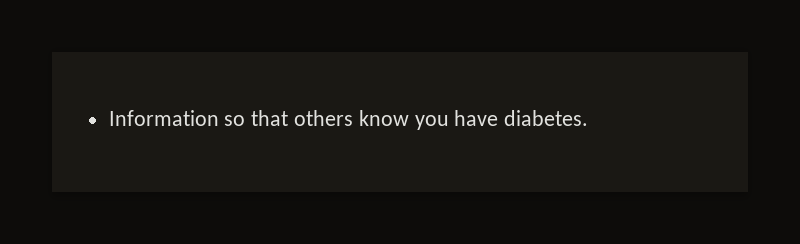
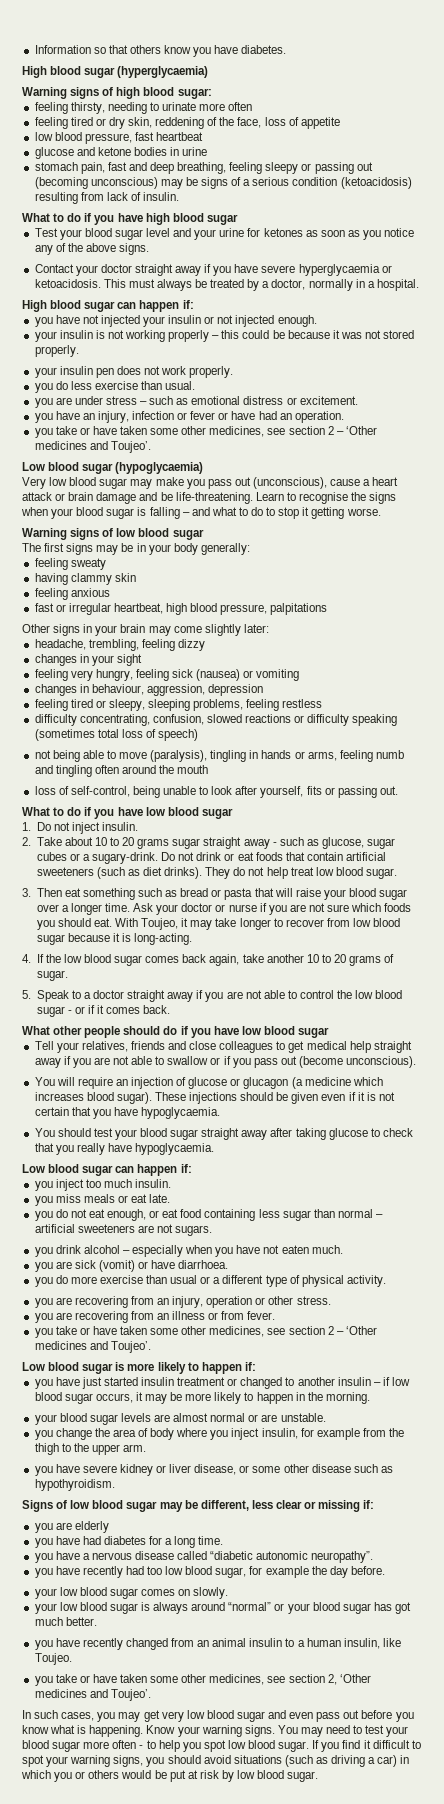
(589, 118) none -> [22,66,209,78] [22,87,212,99] [34,102,253,114] [34,117,340,129] [34,132,204,144] [34,147,208,159] [34,162,373,174] [34,177,412,189] [34,192,180,204] [22,213,238,225] [34,228,415,240] [34,243,150,255] [34,264,392,276] [34,279,419,291] [22,300,194,312] [34,315,317,327] [34,330,415,342] [34,345,79,357] [34,366,234,378] [34,381,196,393] [34,396,358,408] [34,411,344,423] [34,426,377,438] [34,441,151,453] [22,462,204,474] [22,477,399,489] [22,492,397,504] [21,507,381,519] [22,528,204,540] [22,543,250,555] [34,558,106,570] [34,573,136,585] [34,588,110,600] [34,603,328,615] [22,624,269,636] [34,639,205,651] [34,654,142,666] [34,669,300,681] [34,684,264,696] [34,699,323,711] [34,714,398,726] [34,729,199,741] [34,750,404,762] [34,765,209,777] [34,786,398,798] [22,807,233,819] [22,822,139,834] [22,837,396,849] [36,852,387,864] [36,867,398,879] [22,888,408,900] [36,903,412,915] [36,918,401,930] [36,933,193,945] [22,954,395,966] [36,970,68,981] [22,990,403,1002] [36,1005,171,1017] [22,1026,330,1038] [34,1041,412,1053] [34,1056,417,1068] [34,1077,383,1089] [34,1092,395,1104] [34,1107,221,1119] [34,1128,413,1140] [34,1143,215,1155] [22,1164,192,1176] [34,1179,172,1191] [34,1194,171,1206] [34,1209,384,1221] [34,1224,213,1236] [34,1245,343,1257] [34,1260,229,1272] [34,1275,386,1287] [34,1296,331,1308] [34,1311,276,1323] [34,1326,377,1338] [34,1341,151,1353] [22,1362,256,1374] [34,1377,411,1389] [34,1392,370,1404] [34,1413,326,1425] [34,1428,405,1440] [34,1443,147,1455] [34,1464,393,1476] [34,1479,115,1491] [22,1500,375,1512] [34,1521,109,1533] [34,1536,224,1548] [34,1551,374,1563] [34,1566,385,1578] [34,1587,229,1599] [34,1602,412,1614] [34,1617,97,1626] [34,1638,401,1650] [34,1653,72,1665] [34,1674,371,1686] [34,1689,151,1701] [22,1710,414,1722] [22,1725,409,1737] [22,1740,421,1752] [22,1755,410,1767] [21,1770,319,1782] // High blood sugar (hyperglycaemia) // Warning signs of high blood sugar: // feeling thirsty, needing to urinate more often // feeling tired or dry skin, reddening of the face, loss of appetite // low blood pressure, fast heartbeat // glucose and ketone bodies in urine // stomach pain, fast and deep breathing, feeling sleepy or passing out (becoming unconscious) may be signs of a serious condition (ketoacidosis) resulting from lack of insulin. // What to do if you have high blood sugar // Test your blood sugar level and your urine for ketones as soon as you notice any of the above signs. // Contact your doctor straight away if you have severe hyperglycaemia or ketoacidosis. This must always be treated by a doctor, normally in a hospital. // High blood sugar can happen if: // you have not injected your insulin or not injected enough. // your insulin is not working properly – this could be because it was not stored properly. // your insulin pen does not work properly. // you do less exercise than usual. // you are under stress – such as emotional distress or excitement. // you have an injury, infection or fever or have had an operation. // you take or have taken some other medicines, see section 2 – ‘Other medicines and Toujeo’. // Low blood sugar (hypoglycaemia) // Very low blood sugar may make you pass out (unconscious), cause a heart attack or brain damage and be life-threatening. Learn to recognise the signs when your blood sugar is falling – and what to do to stop it getting worse. // Warning signs of low blood sugar // The first signs may be in your body generally: // feeling sweaty // having clammy skin // feeling anxious // fast or irregular heartbeat, high blood pressure, palpitations // Other signs in your brain may come slightly later: // headache, trembling, feeling dizzy // changes in your sight // feeling very hungry, feeling sick (nausea) or vomiting // changes in behaviour, aggression, depression // feeling tired or sleepy, sleeping problems, feeling restless // difficulty concentrating, confusion, slowed reactions or difficulty speaking (sometimes total loss of speech) // not being able to move (paralysis), tingling in hands or arms, feeling numb and tingling often around the mouth // loss of self-control, being unable to look after yourself, fits or passing out. // What to do if you have low blood sugar // 1. Do not inject insulin. // 2. Take about 10 to 20 grams sugar straight away - such as glucose, sugar cubes or a sugary-drink. Do not drink or eat foods that contain artificial sweeteners (such as diet drinks). They do not help treat low blood sugar. // 3. Then eat something such as bread or pasta that will raise your blood sugar over a longer time. Ask your doctor or nurse if you are not sure which foods you should eat. With Toujeo, it may take longer to recover from low blood sugar because it is long-acting. // 4. If the low blood sugar comes back again, take another 10 to 20 grams of sugar. // 5. Speak to a doctor straight away if you are not able to control the low blood sugar - or if it comes back. // What other people should do if you have low blood sugar // Tell your relatives, friends and close colleagues to get medical help straight away if you are not able to swallow or if you pass out (become unconscious). // You will require an injection of glucose or glucagon (a medicine which increases blood sugar). These injections should be given even if it is not certain that you have hypoglycaemia. // You should test your blood sugar straight away after taking glucose to check that you really have hypoglycaemia. // Low blood sugar can happen if: // you inject too much insulin. // you miss meals or eat late. // you do not eat enough, or eat food containing less sugar than normal – artificial sweeteners are not sugars. // you drink alcohol – especially when you have not eaten much. // you are sick (vomit) or have diarrhoea. // you do more exercise than usual or a different type of physical activity. // you are recovering from an injury, operation or other stress. // you are recovering from an illness or from fever. // you take or have taken some other medicines, see section 2 – ‘Other medicines and Toujeo’. // Low blood sugar is more likely to happen if: // you have just started insulin treatment or changed to another insulin – if low blood sugar occurs, it may be more likely to happen in the morning. // your blood sugar levels are almost normal or are unstable. // you change the area of body where you inject insulin, for example from the thigh to the upper arm. // you have severe kidney or liver disease, or some other disease such as hypothyroidism. // Signs of low blood sugar may be different, less clear or missing if: // you are elderly // you have had diabetes for a long time. // you have a nervous disease called “diabetic autonomic neuropathy”. // you have recently had too low blood sugar, for example the day before. // your low blood sugar comes on slowly. // your low blood sugar is always around “normal” or your blood sugar has got much better. // you have recently changed from an animal insulin to a human insulin, like Toujeo. // you take or have taken some other medicines, see section 2, ‘Other medicines and Toujeo’. // In such cases, you may get very low blood sugar and even pass out before you know what is happening. Know your warning signs. You may need to test your blood sugar more often - to help you spot low blood sugar. If you find it difficult to spot your warning signs, you should avoid situations (such as driving a car) in which you or others would be put at risk by low blood sugar.

